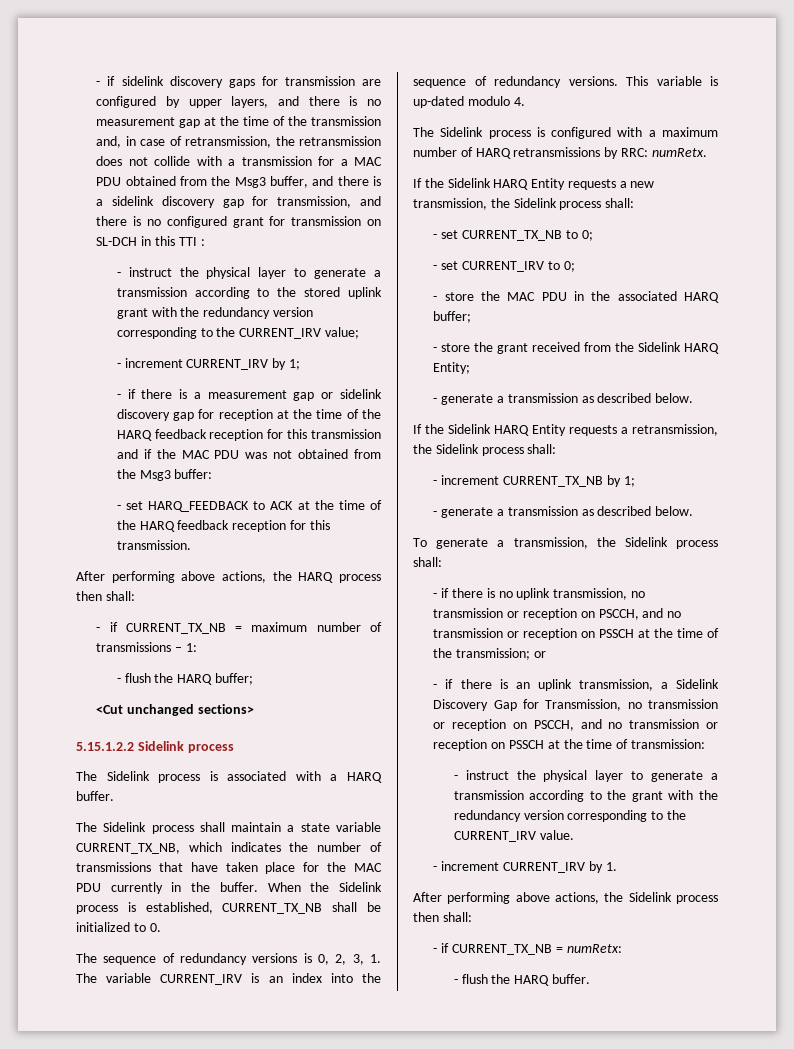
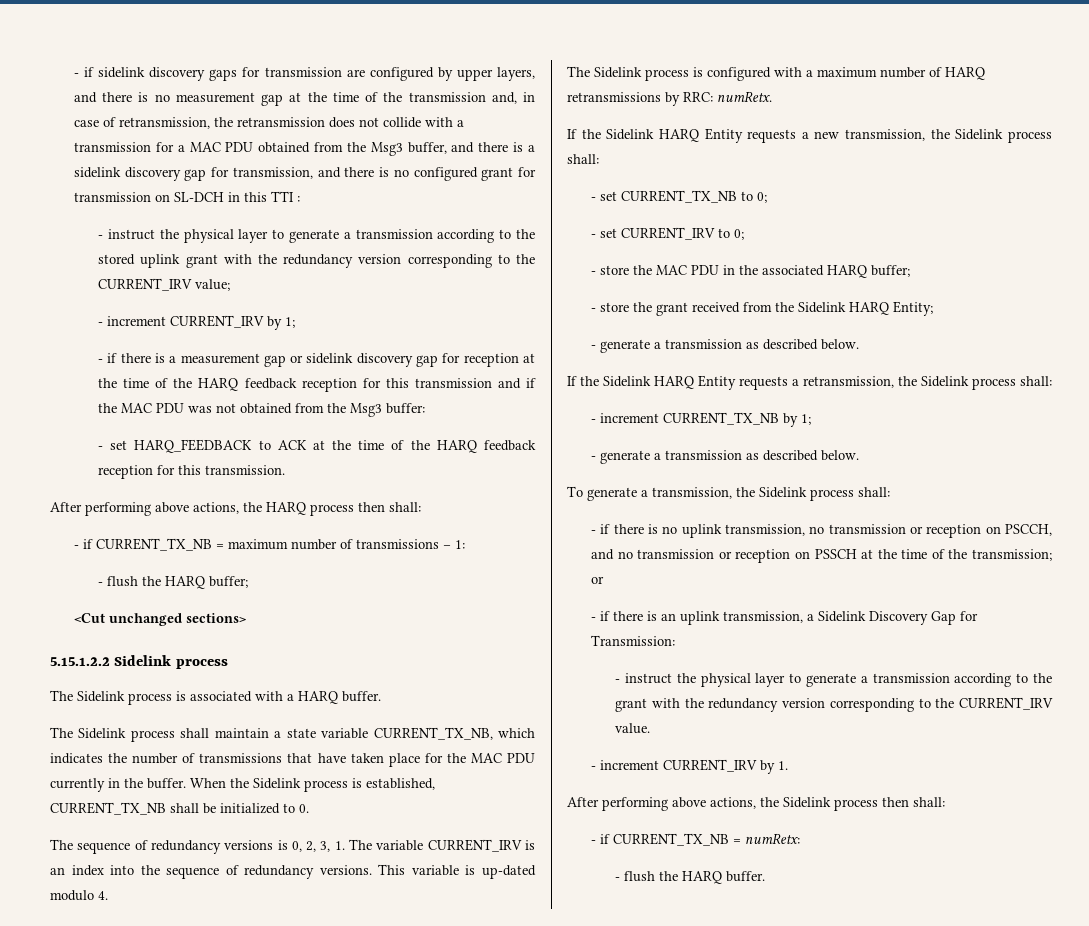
[545,699,718,711] [433,719,718,731] [433,739,705,751] Transmission, no transmission or reception on PSCCH, and no transmission or reception on PSSCH at the time of transmission: -> [591,635,676,646] Transmission:

